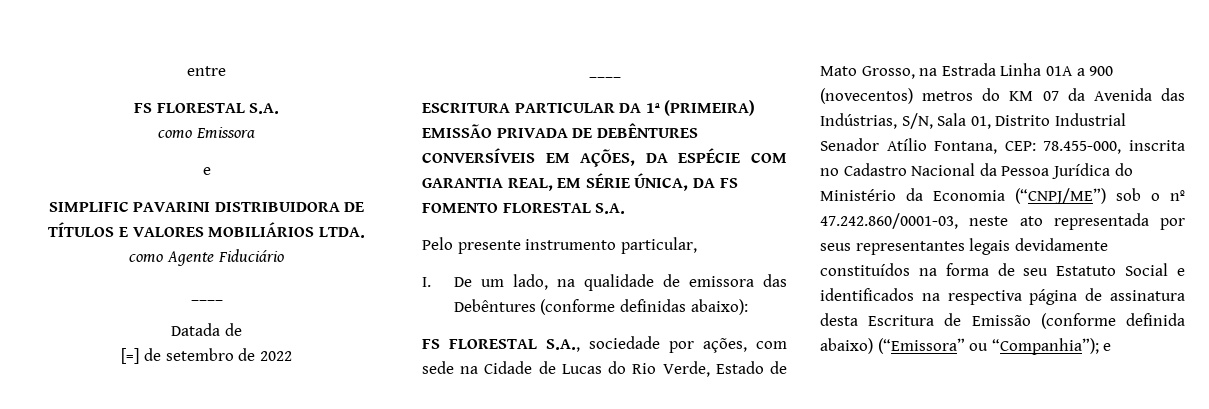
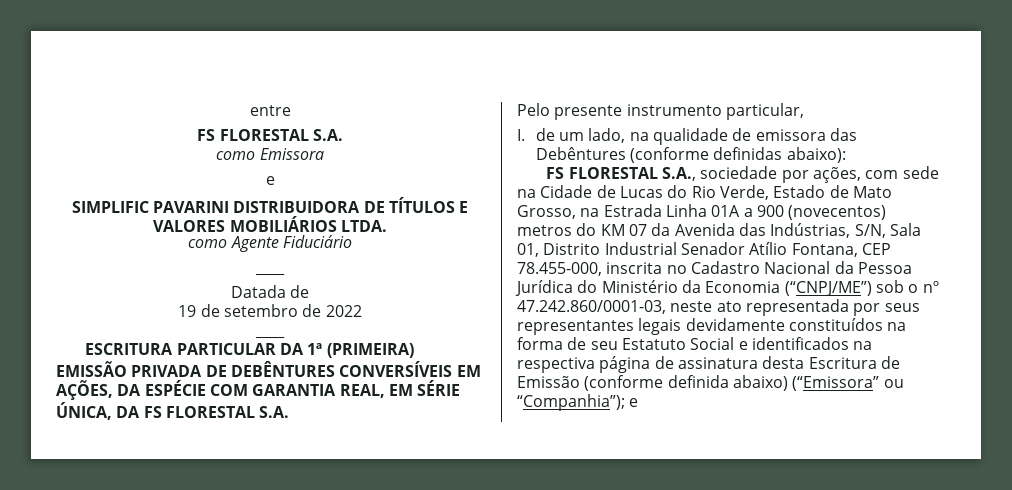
[121,348,140,364] [=] -> [178,305,197,317] 19
[422,203,498,213] FOMENTO -> (162, 412) none
[453,277,472,287] De -> [535,128,555,141] de
[1004,141,1036,151] CEP: -> [861,243,891,255] CEP

